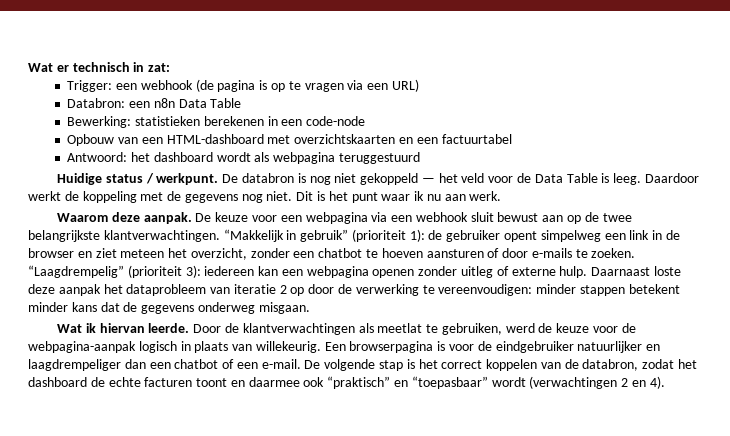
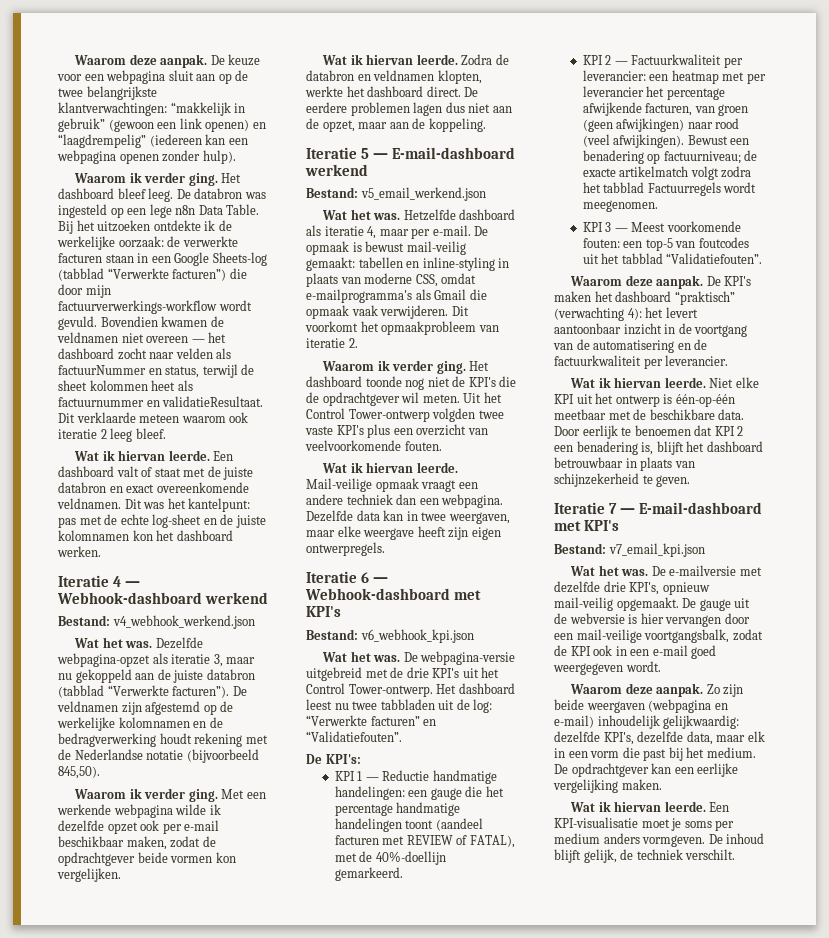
[28,62,171,72] [67,79,419,92] [67,98,242,108] [67,116,366,128] [67,134,512,146] [67,152,420,164] [57,173,699,185] [28,191,502,203] Wat er technisch in zat: // Trigger: een webhook (de pagina is op te vragen via een URL) // Databron: een n8n Data Table // Bewerking: statistieken berekenen in een code-node // Opbouw van een HTML-dashboard met overzichtskaarten en een factuurtabel // Antwoord: het dashboard wordt als webpagina teruggestuurd // Huidige status / werkpunt. De databron is nog niet gekoppeld — het veld voor de Data Table is leeg. Daardoor werkt de koppeling met de gegevens nog niet. Dit is het punt waar ik nu aan werk. // -> (74, 60) none
[371,212,539,222] via een webhook sluit bewust -> [168,70,194,81] sluit
[103,229,680,242] [28,248,636,260] [28,265,255,278] klantverwachtingen. “Makkelijk in gebruik” (prioriteit 1): de gebruiker opent simpelweg een link in de browser en ziet meteen het overzicht, zonder een chatbot te hoeven aansturen of door e-mails te zoeken. “Laagdrempelig” (prioriteit 3): iedereen -> [58,102,246,116] [58,118,266,132] [58,134,202,148] klantverwachtingen: “makkelijk in gebruik” (gewoon een link openen) en “laagdrempelig” (iedereen
[461,266,681,278] [28,284,680,296] [28,302,310,314] [57,323,636,335] [28,341,661,353] [28,359,698,371] [28,376,665,389] uitleg of externe hulp. Daarnaast loste deze aanpak het dataprobleem van iteratie 2 op door de verwerking te vereenvoudigen: minder stappen betekent minder kans dat de gegevens onderweg misgaan. // Wat ik hiervan leerde. Door de klantverwachtingen als meetlat te gebruiken, werd de keuze voor de webpagina-aanpak logisch in plaats van willekeurig. Een browserpagina is voor de eindgebruiker natuurlijker en laagdrempeliger dan een chatbot of een e-mail. De volgende stap is het correct koppelen van de databron, zodat het dashboard de echte facturen toont en daarmee ook “praktisch” en “toepasbaar” wordt (verwachtingen 2 en 4). -> [202,150,236,164] [74,172,242,186] [58,188,266,202] [58,204,260,218] [58,220,232,234] [57,236,238,250] [58,252,267,266] [58,268,247,281] [58,284,111,298] [58,300,252,314] [58,316,224,330] [57,332,227,343] [58,348,232,360] [58,364,255,378] [58,380,193,391] [58,396,264,407] [58,412,249,423] [58,428,166,442] [74,450,234,461] [58,466,254,480] [58,482,249,493] [57,498,251,512] [58,514,266,528] [58,530,233,541] [57,546,101,557] [58,575,140,587] [57,592,268,604] [58,615,255,629] [74,637,203,649] [57,653,256,667] [58,669,255,683] [58,685,247,698] [57,701,234,715] [57,717,223,731] [58,733,268,747] [58,749,259,763] [58,766,100,779] [74,788,266,802] [57,804,221,818] [58,820,220,834] [58,836,216,850] [58,852,236,866] [57,868,121,882] [322,54,509,65] [306,70,482,84] [305,86,479,97] [306,102,512,116] [306,118,486,132] [306,147,515,159] [305,164,368,176] [306,187,486,201] [322,209,516,221] [306,225,489,239] [306,241,466,255] [306,257,510,271] [306,273,477,287] [306,289,487,303] [306,305,469,319] [305,321,499,335] [306,338,358,348] [322,360,490,374] [306,376,517,390] [306,392,502,406] [306,408,504,422] [305,424,488,438] [305,440,442,451] [322,462,458,473] [306,478,478,492] [306,494,504,508] [306,510,510,524] [306,526,501,540] [306,542,385,556] [306,571,388,583] [305,588,481,600] [306,606,341,617] [306,629,474,643] [322,651,516,665] [306,667,500,681] [306,683,515,697] [306,699,493,713] [306,715,437,726] [306,731,402,742] [306,754,361,764] [334,770,497,784] [334,786,504,800] [334,802,461,816] [334,818,483,832] [334,835,515,848] [334,851,446,865] [334,867,403,881] [582,54,743,68] [582,70,766,84] [582,86,725,100] [582,102,749,116] [582,118,740,132] [582,134,750,148] [582,150,758,164] [582,166,752,180] [582,182,757,196] [582,200,658,212] [582,221,741,232] [582,237,749,251] [582,253,763,264] [570,275,752,289] [554,291,735,305] [554,307,698,321] [554,323,748,337] [553,339,708,353] [554,355,729,369] [570,377,759,388] [554,393,735,407] [554,409,745,420] [554,425,744,439] [554,441,763,455] [554,457,695,471] [554,473,691,487] [554,502,762,514] [554,520,619,531] [554,543,705,557] [570,565,762,576] [554,581,710,595] [554,597,751,611] [554,613,750,627] [554,629,763,643] [554,645,717,659] [553,661,661,675] [570,683,744,697] [554,699,728,713] [554,715,740,729] [554,731,765,745] [554,747,756,761] [554,763,739,777] [553,779,662,793] [570,801,730,812] [554,817,735,831] [554,833,765,847] [554,849,736,863] hulp). // Waarom ik verder ging. Het dashboard bleef leeg. De databron was ingesteld op een lege n8n Data Table. Bij het uitzoeken ontdekte ik de werkelijke oorzaak: de verwerkte facturen staan in een Google Sheets-log (tabblad “Verwerkte facturen”) die door mijn factuurverwerkings-workflow wordt gevuld. Bovendien kwamen de veldnamen niet overeen — het dashboard zocht naar velden als factuurNummer en status, terwijl de sheet kolommen heet als factuurnummer en validatieResultaat. Dit verklaarde meteen waarom ook iteratie 2 leeg bleef. // Wat ik hiervan leerde. Een dashboard valt of staat met de juiste databron en exact overeenkomende veldnamen. Dit was het kantelpunt: pas met de echte log-sheet en de juiste kolomnamen kon het dashboard werken. // Iteratie 4 — Webhook-dashboard werkend // Bestand: v4_webhook_werkend.json // Wat het was. Dezelfde webpagina-opzet als iteratie 3, maar nu gekoppeld aan de juiste databron (tabblad “Verwerkte facturen”). De veldnamen zijn afgestemd op de werkelijke kolomnamen en de bedragverwerking houdt rekening met de Nederlandse notatie (bijvoorbeeld 845,50). // Waarom ik verder ging. Met een werkende webpagina wilde ik dezelfde opzet ook per e-mail beschikbaar maken, zodat de opdrachtgever beide vormen kon vergelijken. // Wat ik hiervan leerde. Zodra de databron en veldnamen klopten, werkte het dashboard direct. De eerdere problemen lagen dus niet aan de opzet, maar aan de koppeling. // Iteratie 5 — E-mail-dashboard werkend // Bestand: v5_email_werkend.json // Wat het was. Hetzelfde dashboard als iteratie 4, maar per e-mail. De opmaak is bewust mail-veilig gemaakt: tabellen en inline-styling in plaats van moderne CSS, omdat e-mailprogramma's als Gmail die opmaak vaak verwijderen. Dit voorkomt het opmaakprobleem van iteratie 2. // Waarom ik verder ging. Het dashboard toonde nog niet de KPI's die de opdrachtgever wil meten. Uit het Control Tower-ontwerp volgden twee vaste KPI's plus een overzicht van veelvoorkomende fouten. // Wat ik hiervan leerde. Mail-veilige opmaak vraagt een andere techniek dan een webpagina. Dezelfde data kan in twee weergaven, maar elke weergave heeft zijn eigen ontwerpregels. // Iteratie 6 — Webhook-dashboard met KPI's // Bestand: v6_webhook_kpi.json // Wat het was. De webpagina-versie uitgebreid met de drie KPI's uit het Control Tower-ontwerp. Het dashboard leest nu twee tabbladen uit de log: “Verwerkte facturen” en “Validatiefouten”. // De KPI's: // KPI 1 — Reductie handmatige handelingen: een gauge die het percentage handmatige handelingen toont (aandeel facturen met REVIEW of FATAL), met de 40%-doellijn gemarkeerd. // KPI 2 — Factuurkwaliteit per leverancier: een heatmap met per leverancier het percentage afwijkende facturen, van groen (geen afwijkingen) naar rood (veel afwijkingen). Bewust een benadering op factuurniveau; de exacte artikelmatch volgt zodra het tabblad Factuurregels wordt meegenomen. // KPI 3 — Meest voorkomende fouten: een top-5 van foutcodes uit het tabblad “Validatiefouten”. // Waarom deze aanpak. De KPI's maken het dashboard “praktisch” (verwachting 4): het levert aantoonbaar inzicht in de voortgang van de automatisering en de factuurkwaliteit per leverancier. // Wat ik hiervan leerde. Niet elke KPI uit het ontwerp is één-op-één meetbaar met de beschikbare data. Door eerlijk te benoemen dat KPI 2 een benadering is, blijft het dashboard betrouwbaar in plaats van schijnzekerheid te geven. // Iteratie 7 — E-mail-dashboard met KPI's // Bestand: v7_email_kpi.json // Wat het was. De e-mailversie met dezelfde drie KPI's, opnieuw mail-veilig opgemaakt. De gauge uit de webversie is hier vervangen door een mail-veilige voortgangsbalk, zodat de KPI ook in een e-mail goed weergegeven wordt. // Waarom deze aanpak. Zo zijn beide weergaven (webpagina en e-mail) inhoudelijk gelijkwaardig: dezelfde KPI's, dezelfde data, maar elk in een vorm die past bij het medium. De opdrachtgever kan een eerlijke vergelijking maken. // Wat ik hiervan leerde. Een KPI-visualisatie moet je soms per medium anders vormgeven. De inhoud blijft gelijk, de techniek verschilt.

